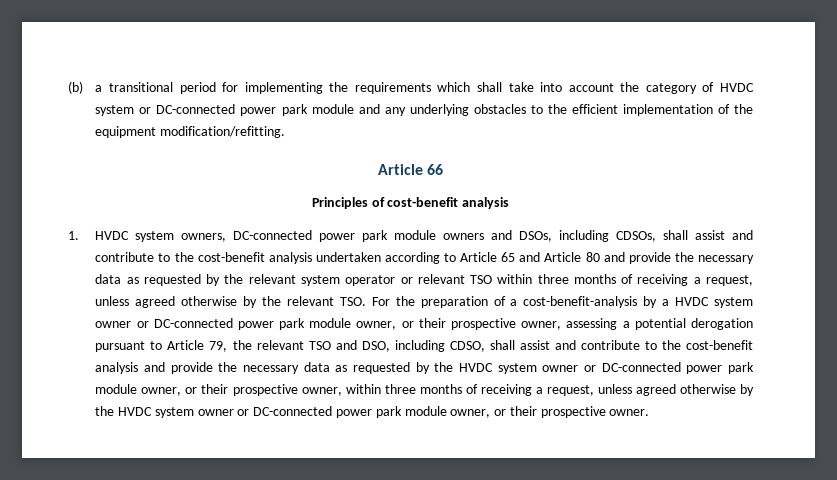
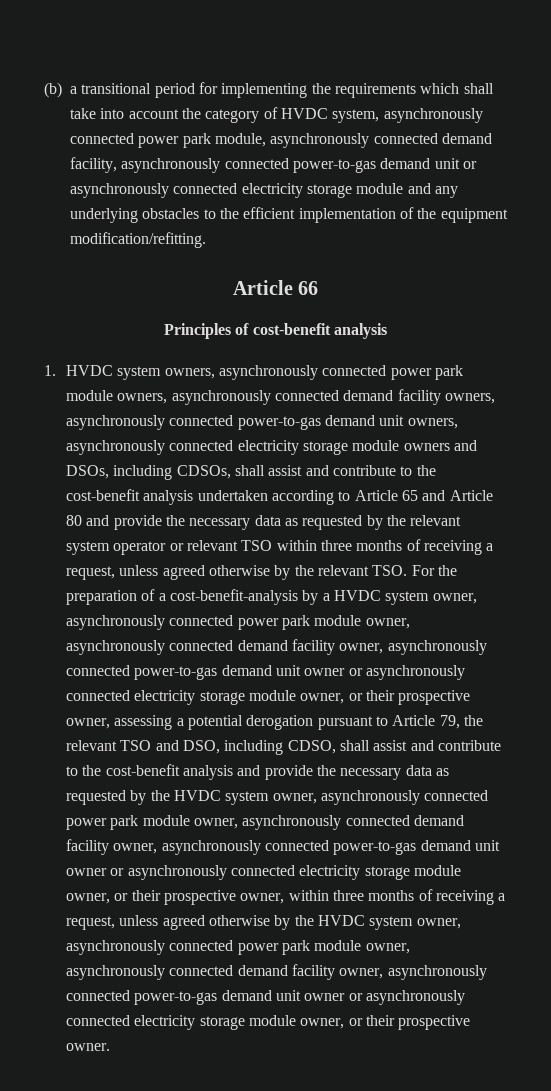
[95,104,308,116] system or DC-connected power park -> [332,108,483,123] [70,133,492,148] [70,157,477,173] [70,183,352,198] system, asynchronously connected power park module, asynchronously connected demand facility, asynchronously connected power-to-gas demand unit or asynchronously connected electricity storage
[233,230,437,242] DC-connected power park module -> [218,365,463,380] [66,389,495,405] [66,415,458,430] [66,440,400,455] asynchronously connected power park module owners, asynchronously connected demand facility owners, asynchronously connected power-to-gas demand unit owners, asynchronously connected electricity storage module
[95,318,306,330] owner or DC-connected power park -> [432,593,477,604] [66,615,410,630] [66,639,487,655] [66,665,465,680] [66,690,245,705] owner, asynchronously connected power park module owner, asynchronously connected demand facility owner, asynchronously connected power-to-gas demand unit owner or asynchronously connected electricity storage
[542,362,754,374] owner or DC-connected power park -> [272,790,489,805] [66,815,464,830] [66,839,500,855] [66,865,410,880] owner, asynchronously connected power park module owner, asynchronously connected demand facility owner, asynchronously connected power-to-gas demand unit owner or asynchronously connected electricity storage
[197,406,402,418] owner or DC-connected power park -> [416,918,461,929] [66,940,410,955] [66,964,487,980] [66,990,465,1005] [66,1015,245,1030] owner, asynchronously connected power park module owner, asynchronously connected demand facility owner, asynchronously connected power-to-gas demand unit owner or asynchronously connected electricity storage

